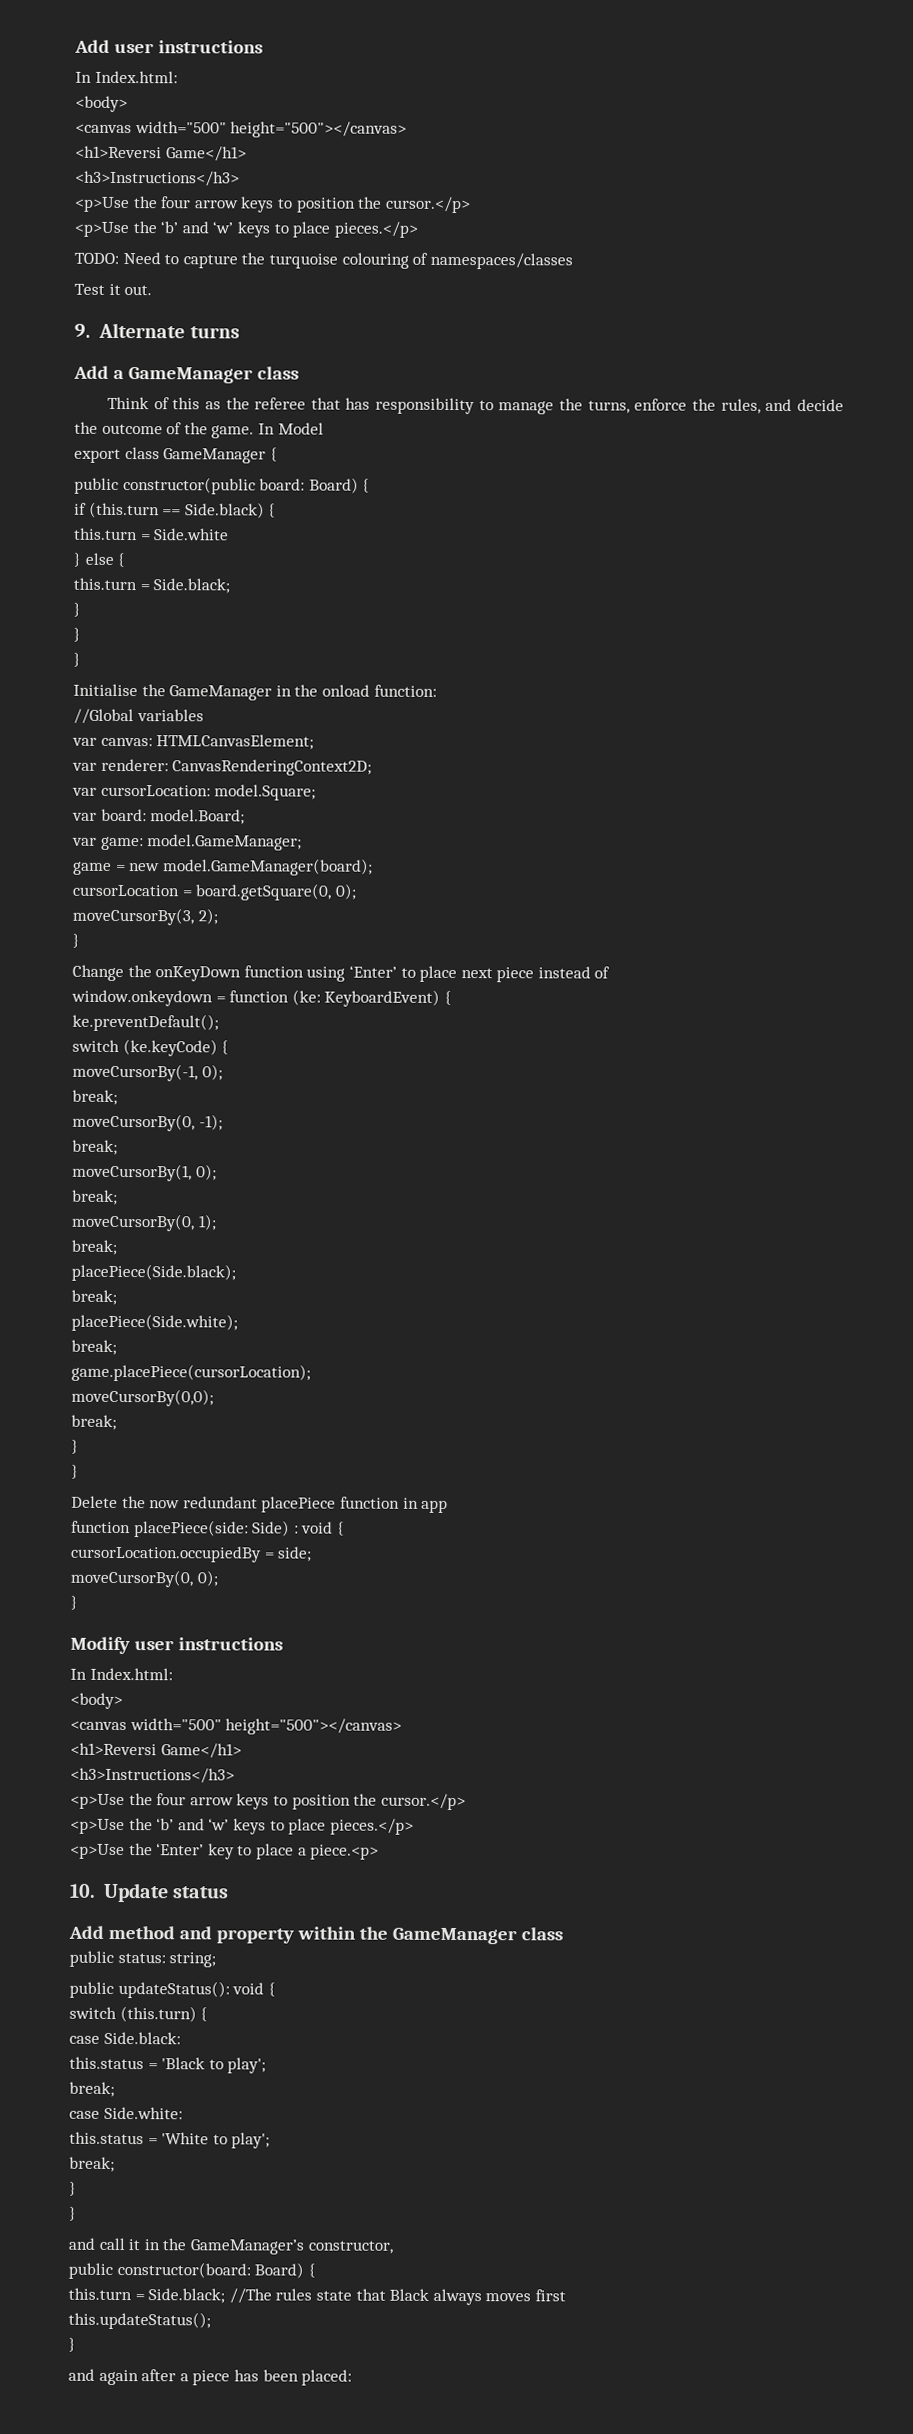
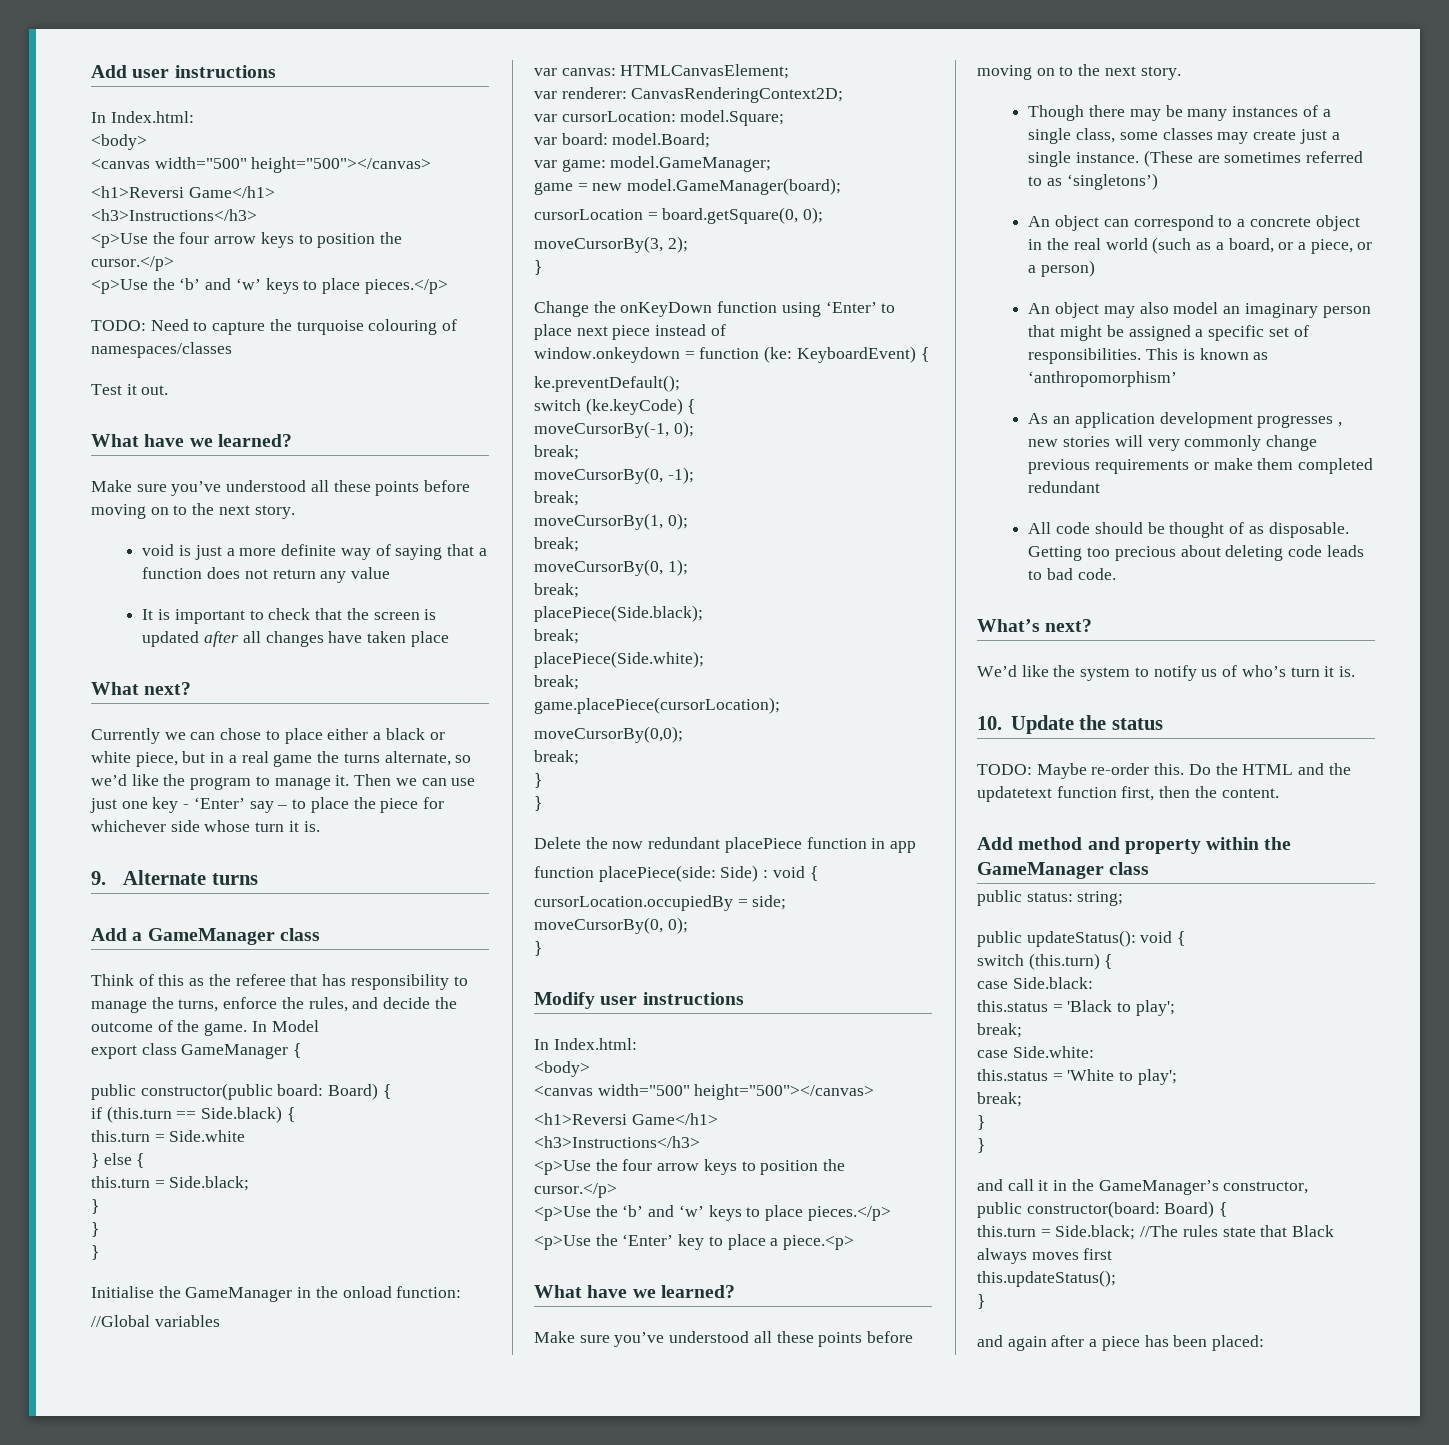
(153, 290) none -> [91,434,292,447] [91,480,471,496] [91,503,295,519] [142,544,487,560] [142,567,391,583] [142,608,437,624] [142,631,449,647] [91,682,192,695] [91,728,445,744] [91,751,472,767] [91,774,476,790] [90,797,444,813] [91,820,320,832] // What have we learned? // Make sure you’ve understood all these points before moving on to the next story. // void is just a more definite way of saying that a function does not return any value // It is important to check that the screen is updated after all changes have taken place // What next? // Currently we can chose to place either a black or white piece, but in a real game the turns alternate, so we’d like the program to manage it. Then we can use just one key - ‘Enter’ say – to place the piece for whichever side whose turn it is.
(380, 1852) none -> [534,1285,735,1298] [534,1331,914,1347] [977,64,1181,80] [1028,105,1331,121] [1028,128,1340,144] [1028,150,1364,167] [1028,173,1158,190] [1028,215,1360,231] [1028,237,1373,254] [1028,260,1096,277] [1028,302,1371,318] [1028,325,1309,341] [1028,348,1269,364] [1028,371,1178,387] [1028,412,1343,428] [1028,435,1318,451] [1028,458,1374,474] [1028,481,1101,493] [1028,522,1349,538] [1028,545,1364,561] [1028,568,1116,580] [977,619,1093,632] [977,665,1355,681] // What have we learned? // Make sure you’ve understood all these points before moving on to the next story. // Though there may be many instances of a single class, some classes may create just a single instance. (These are sometimes referred to as ‘singletons’) // An object can correspond to a concrete object in the real world (such as a board, or a piece, or a person) // An object may also model an imaginary person that might be assigned a specific set of responsibilities. This is known as ‘anthropomorphism’ // As an application development progresses , new stories will very commonly change previous requirements or make them completed redundant // All code should be thought of as disposable. Getting too precious about deleting code leads to bad code. // What’s next? // We’d like the system to notify us of who’s turn it is.
(169, 1892) none -> [1079,715,1107,730] the
(229, 1892) none -> [977,763,1351,779] [977,786,1279,802] // TODO: Maybe re-order this. Do the HTML and the updatetext function first, then the content.

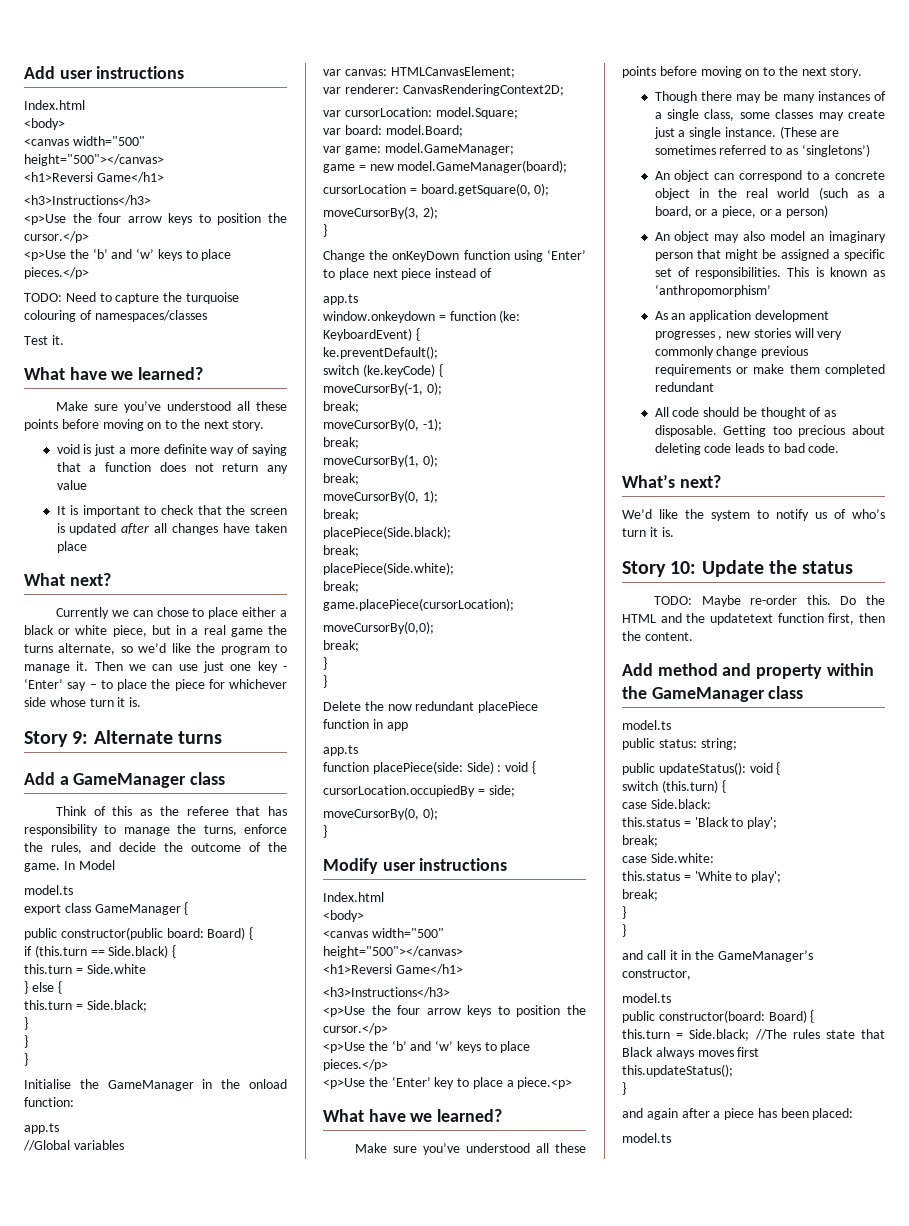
[91,111,194,123] In Index.html: -> [24,100,85,110] Index.html
[126,384,169,395] it out. -> [51,335,64,345] it.
[91,871,106,885] 9. -> [24,731,89,747] Story 9:
(319, 1026) none -> [24,885,73,895] // model.ts
(462, 1292) none -> [24,1123,59,1134] // app.ts
(726, 330) none -> [323,294,358,305] // app.ts
(917, 847) none -> [323,745,358,756] // app.ts
[534,1038,637,1050] In Index.html: -> [323,892,384,902] Index.html
[977,716,1002,730] 10. -> [622,561,697,577] Story 10:
(1150, 868) none -> [622,720,671,730] // model.ts
(1309, 1187) none -> [622,993,671,1003] // model.ts
(1265, 1343) none -> [622,1133,671,1143] // model.ts

